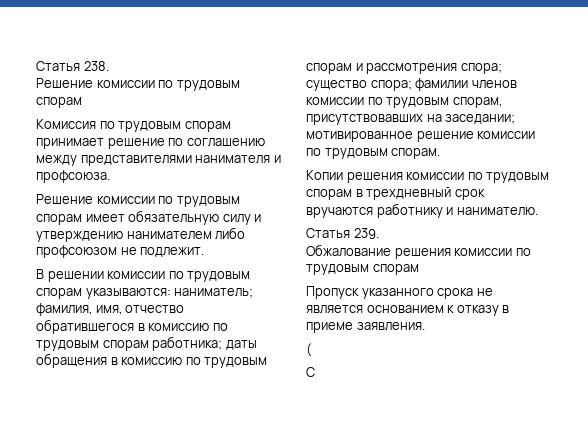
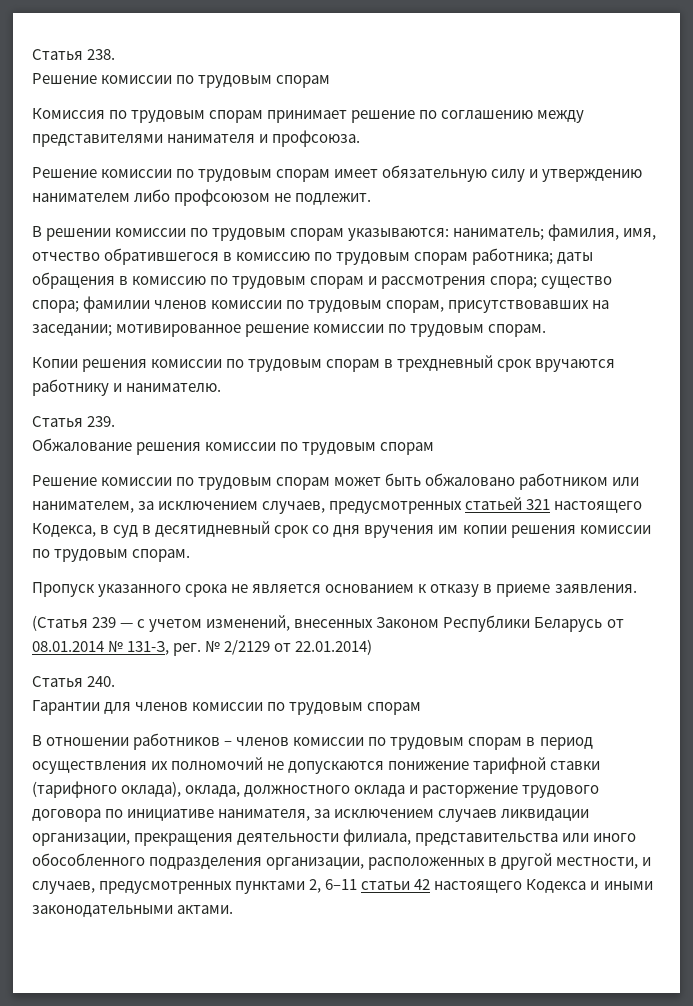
(419, 269) none -> [32,473,640,490] [32,497,643,514] [32,521,651,538] [32,549,191,562] // Решение комиссии по трудовым спорам может быть обжаловано работником или нанимателем, за исключением случаев, предусмотренных статьей 321 настоящего Кодекса, в суд в десятидневный срок со дня вручения им копии решения комиссии по трудовым спорам.
[306,343,312,357] [306,367,315,377] ( // С -> [32,615,624,632] [32,639,373,656] [32,676,116,687] [32,700,422,715] [32,733,593,750] [32,757,601,774] [32,781,600,798] [32,809,590,822] [32,829,637,846] [32,853,652,870] [32,879,653,894] [32,905,234,917] (Статья 239 — с учетом изменений, внесенных Законом Республики Беларусь от 08.01.2014 № 131-З, рег. № 2/2129 от 22.01.2014) // Статья 240. // Гарантии для членов комиссии по трудовым спорам // В отношении работников – членов комиссии по трудовым спорам в период осуществления их полномочий не допускаются понижение тарифной ставки (тарифного оклада), оклада, должностного оклада и расторжение трудового договора по инициативе нанимателя, за исключением случаев ликвидации организации, прекращения деятельности филиала, представительства или иного обособленного подразделения организации, расположенных в другой местности, и случаев, предусмотренных пунктами 2, 6–11 статьи 42 настоящего Кодекса и иными законодательными актами.

